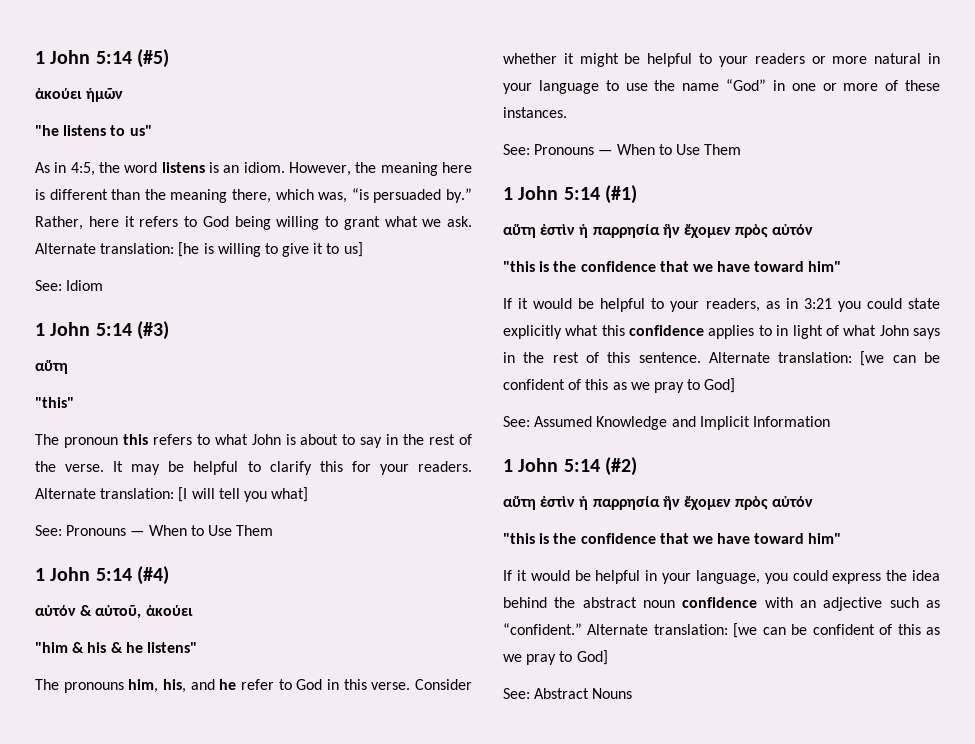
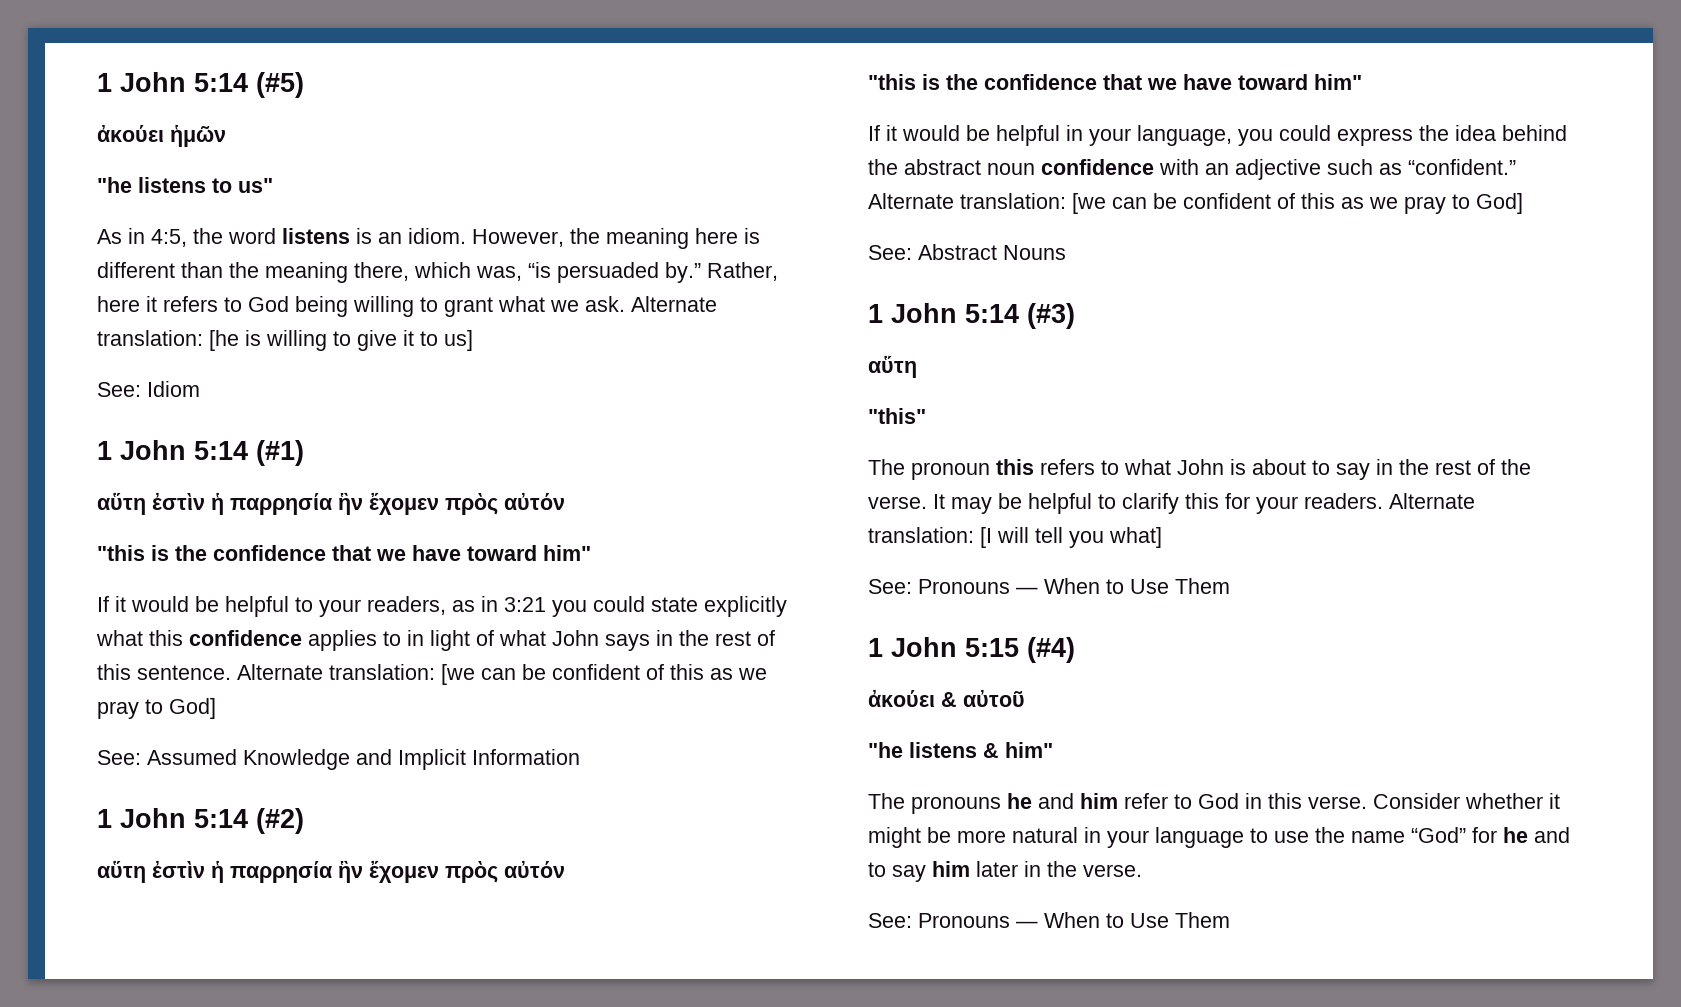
[35,321,169,340] [35,360,68,374] [35,397,74,408] [35,434,473,448] [35,461,472,475] [35,487,309,502] [35,525,274,536] [35,566,169,585] [35,605,193,619] [35,642,197,653] [35,679,473,693] [503,53,940,67] [503,79,940,94] [503,107,567,118] [503,144,742,155] // 1 John 5:14 (#3) // αὕτη // "this" // The pronoun this refers to what John is about to say in the rest of the verse. It may be helpful to clarify this for your readers. Alternate translation: [I will tell you what] // See: Pronouns — When to Use Them // 1 John 5:14 (#4) // αὐτόν & αὐτοῦ, ἀκούει // "him & his & he listens" // The pronouns him, his, and he refer to God in this verse. Consider whether it might be helpful to your readers or more natural in your language to use the name “God” in one or more of these instances. // See: Pronouns — When to Use Them -> (200, 389) none
(633, 693) none -> [868,303,1075,329] [868,355,917,378] [868,408,926,424] [868,459,1531,480] [868,493,1475,514] [868,527,1162,548] [868,578,1230,594] [868,637,1075,663] [868,689,1025,707] [868,742,1053,758] [868,793,1560,814] [868,827,1570,848] [868,861,1142,882] [868,912,1230,928] // 1 John 5:14 (#3) // αὕτη // "this" // The pronoun this refers to what John is about to say in the rest of the verse. It may be helpful to clarify this for your readers. Alternate translation: [I will tell you what] // See: Pronouns — When to Use Them // 1 John 5:15 (#4) // ἀκούει & αὐτοῦ // "he listens & him" // The pronouns he and him refer to God in this verse. Consider whether it might be more natural in your language to use the name “God” for he and to say him later in the verse. // See: Pronouns — When to Use Them

